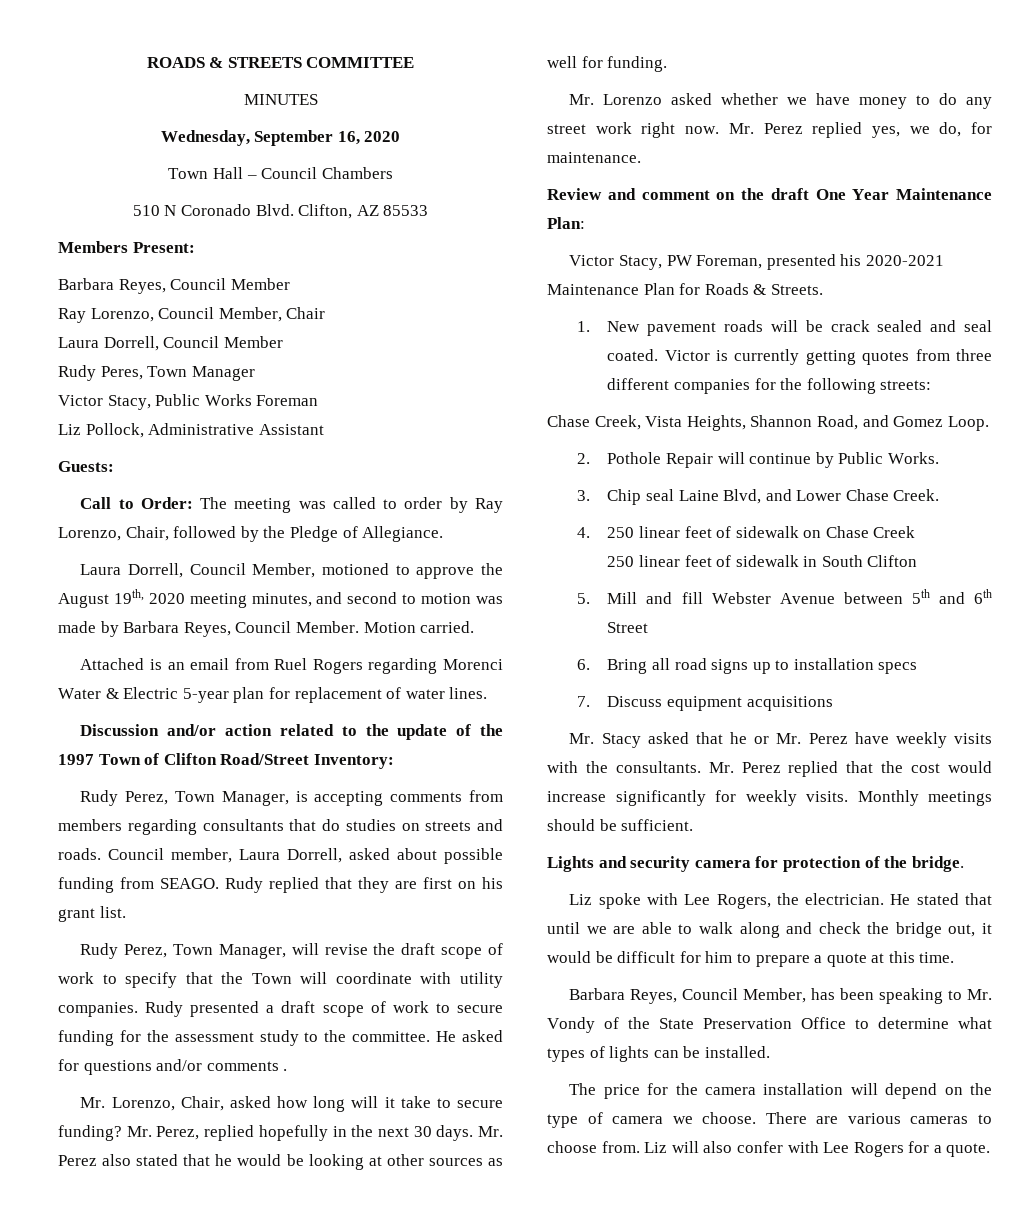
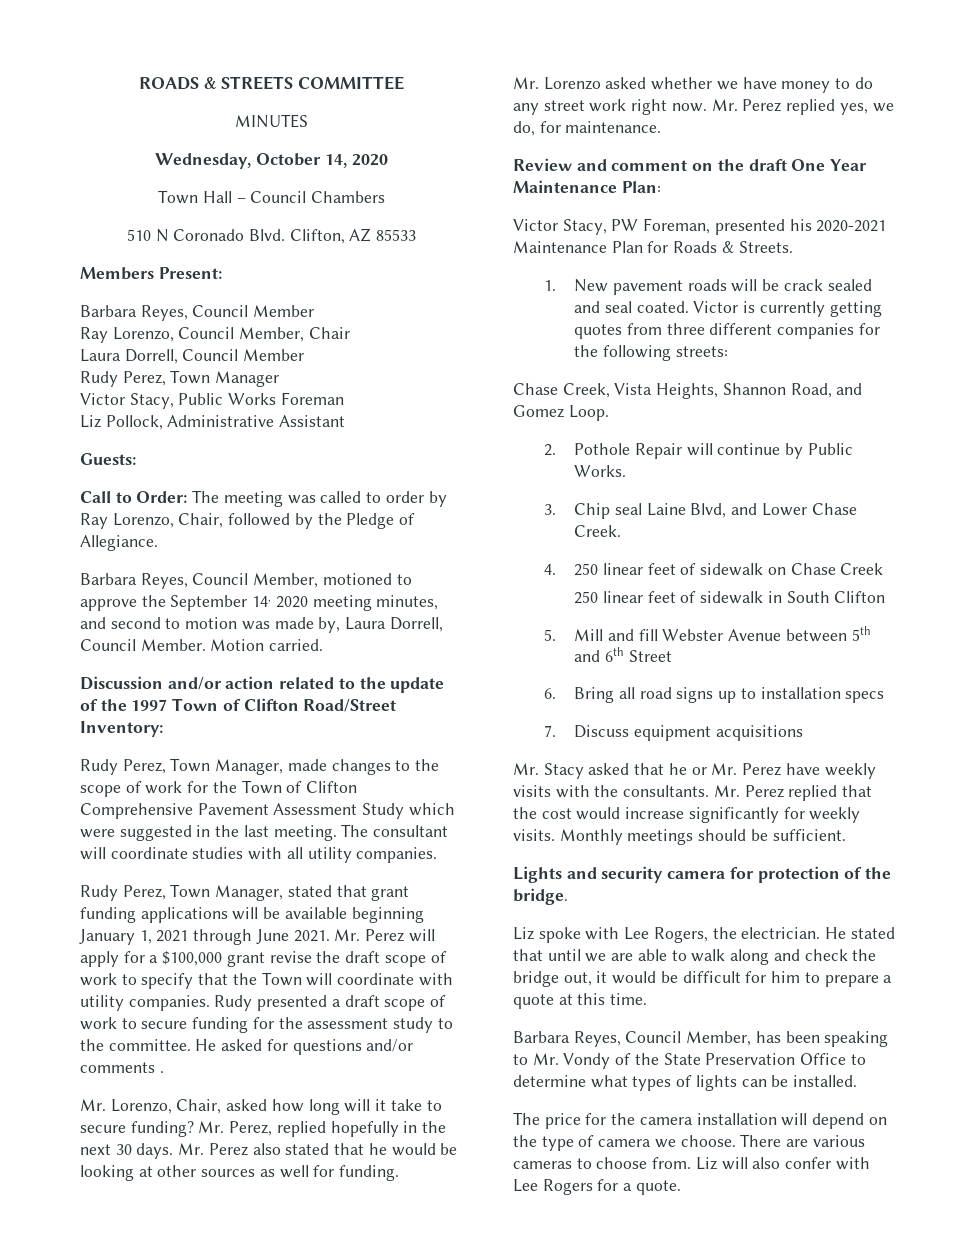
[254,130,360,146] September 16, -> [256,153,347,168] October 14,
[100,366,143,380] Peres, -> [122,371,166,386] Perez,
[80,563,184,578] Laura Dorrell, -> [80,573,188,589] Barbara Reyes,
[58,589,144,608] August 19th, -> [170,595,272,611] September 14,
[100,621,231,637] by Barbara Reyes, -> [318,617,443,633] by, Laura Dorrell,
[80,658,503,674] [58,687,488,703] // Attached is an email from Ruel Rogers regarding Morenci Water & Electric 5-year plan for replacement of water lines. -> (324, 645) none
[295,790,503,806] [58,819,503,835] [58,848,503,864] [58,877,503,893] [58,906,126,922] [80,943,319,959] is accepting comments from members regarding consultants that do studies on streets and roads. Council member, Laura Dorrell, asked about possible funding from SEAGO. Rudy replied that they are first on his grant list. // Rudy Perez, Town Manager, will -> [287,759,440,775] [80,780,358,797] [80,803,455,819] [80,824,449,841] [80,847,438,863] [80,884,410,901] [80,907,424,923] [79,929,435,945] [80,951,265,967] made changes to the scope of work for the Town of Clifton Comprehensive Pavement Assessment Study which were suggested in the last meeting. The consultant will coordinate studies with all utility companies. // Rudy Perez, Town Manager, stated that grant funding applications will be available beginning January 1, 2021 through June 2021. Mr. Perez will apply for a $100,000 grant

